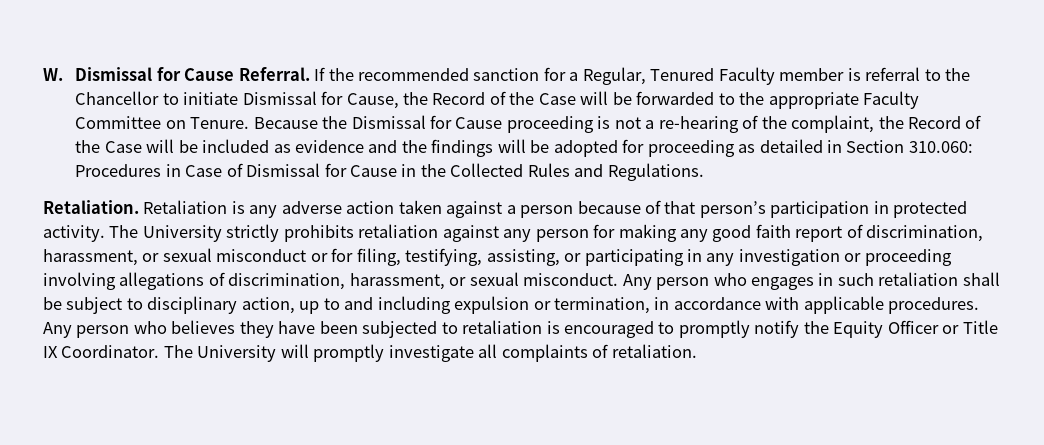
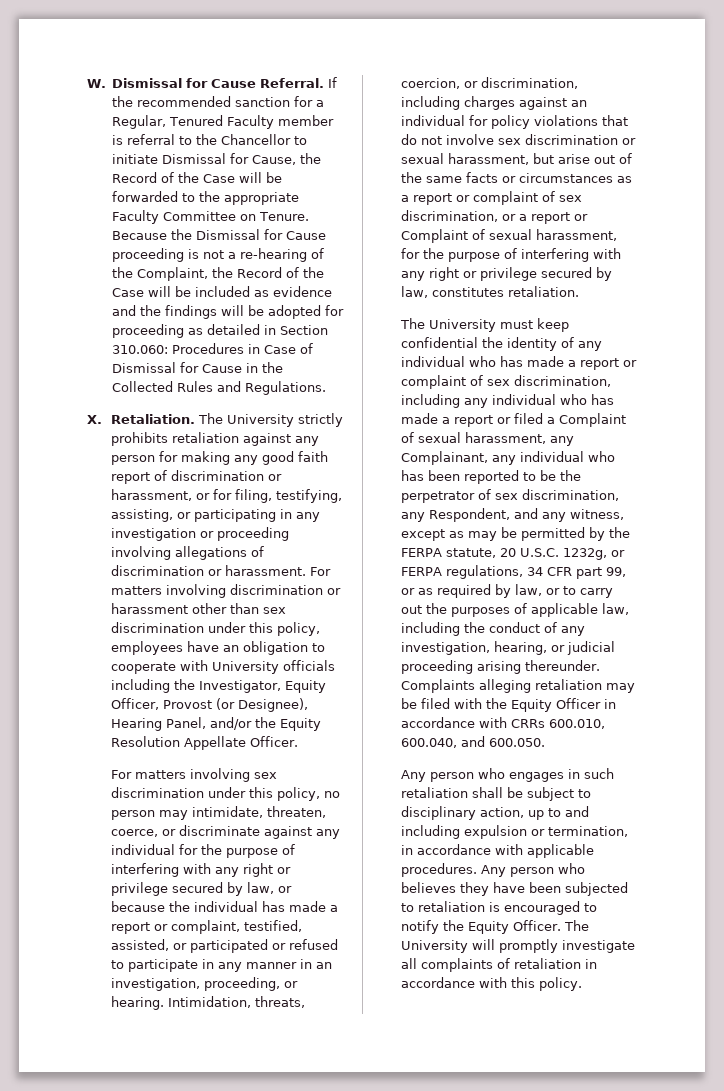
[791,115,875,133] complaint, -> [137,267,209,281] Complaint,
[43,200,968,218] [43,225,105,242] Retaliation. Retaliation is any adverse action taken against a person because of that person’s participation in protected activity. -> [87,414,196,424] X. Retaliation.
[866,225,984,242] [43,248,307,266] discrimination, harassment, or sexual misconduct -> [171,470,283,481] [111,489,193,501] discrimination or harassment,
[228,272,619,290] discrimination, harassment, or sexual misconduct. -> [111,565,332,576] [111,584,342,598] [111,603,287,614] [111,622,321,636] [111,641,326,655] [111,660,336,674] [111,679,327,693] [111,698,309,712] [111,717,322,731] [111,736,299,750] [111,768,278,782] [111,787,341,801] [111,806,327,820] [111,825,341,839] [111,844,296,858] [111,863,292,877] [111,882,293,896] [111,901,339,912] [111,920,303,934] [111,939,339,953] [111,959,333,972] [111,977,299,991] [111,996,306,1010] [401,77,579,89] [401,96,588,110] [401,115,629,129] [401,134,637,145] [401,153,633,165] [401,172,633,183] [401,191,583,205] [401,210,589,224] [401,229,618,243] [401,248,622,262] [401,267,613,281] [401,286,580,298] [400,318,570,332] [401,337,603,351] [401,356,638,370] [401,375,612,389] [401,394,615,408] [401,413,627,427] [401,432,575,446] [401,451,616,465] [401,470,582,484] [401,489,620,503] [401,508,625,522] [401,527,631,541] [401,548,626,560] [401,565,627,579] [401,584,614,598] [401,603,630,617] [401,622,586,636] [401,641,616,655] [401,660,601,674] [401,679,636,693] [401,698,617,712] [401,717,606,729] [401,736,546,748] discrimination or harassment. For matters involving discrimination or harassment other than sex discrimination under this policy, employees have an obligation to cooperate with University officials including the Investigator, Equity Officer, Provost (or Designee), Hearing Panel, and/or the Equity Resolution Appellate Officer. // For matters involving sex discrimination under this policy, no person may intimidate, threaten, coerce, or discriminate against any individual for the purpose of interfering with any right or privilege secured by law, or because the individual has made a report or complaint, testified, assisted, or participated or refused to participate in any manner in an investigation, proceeding, or hearing. Intimidation, threats, coercion, or discrimination, including charges against an individual for policy violations that do not involve sex discrimination or sexual harassment, but arise out of the same facts or circumstances as a report or complaint of sex discrimination, or a report or Complaint of sexual harassment, for the purpose of interfering with any right or privilege secured by law, constitutes retaliation. // The University must keep confidential the identity of any individual who has made a report or complaint of sex discrimination, including any individual who has made a report or filed a Complaint of sexual harassment, any Complainant, any individual who has been reported to be the perpetrator of sex discrimination, any Respondent, and any witness, except as may be permitted by the FERPA statute, 20 U.S.C. 1232g, or FERPA regulations, 34 CFR part 99, or as required by law, or to carry out the purposes of applicable law, including the conduct of any investigation, hearing, or judicial proceeding arising thereunder. Complaints alleging retaliation may be filed with the Equity Officer in accordance with CRRs 600.010, 600.040, and 600.050. //
[678,320,750,338] promptly -> (598, 907) none
[887,320,998,334] [43,345,160,358] Officer or Title IX Coordinator. -> [513,920,562,931] Officer.
[611,344,697,358] retaliation. -> [514,958,598,969] [401,977,583,991] retaliation in accordance with this policy.

